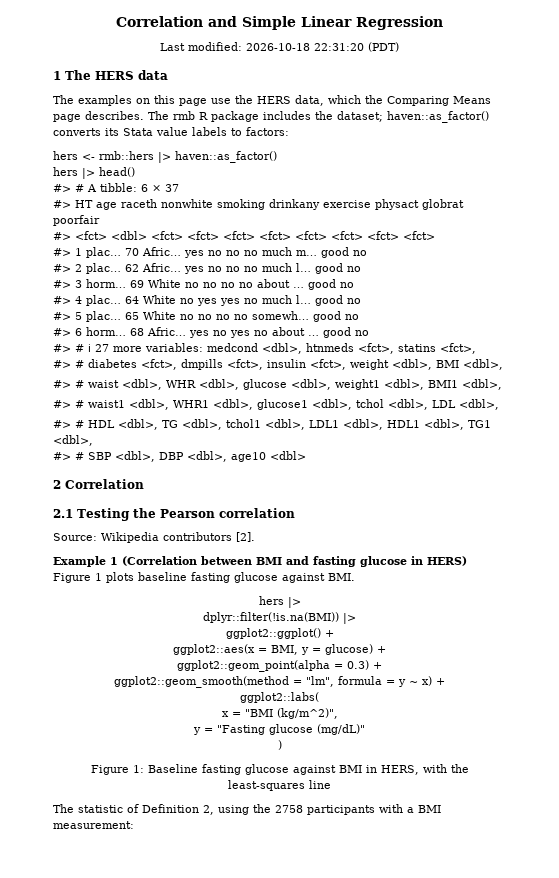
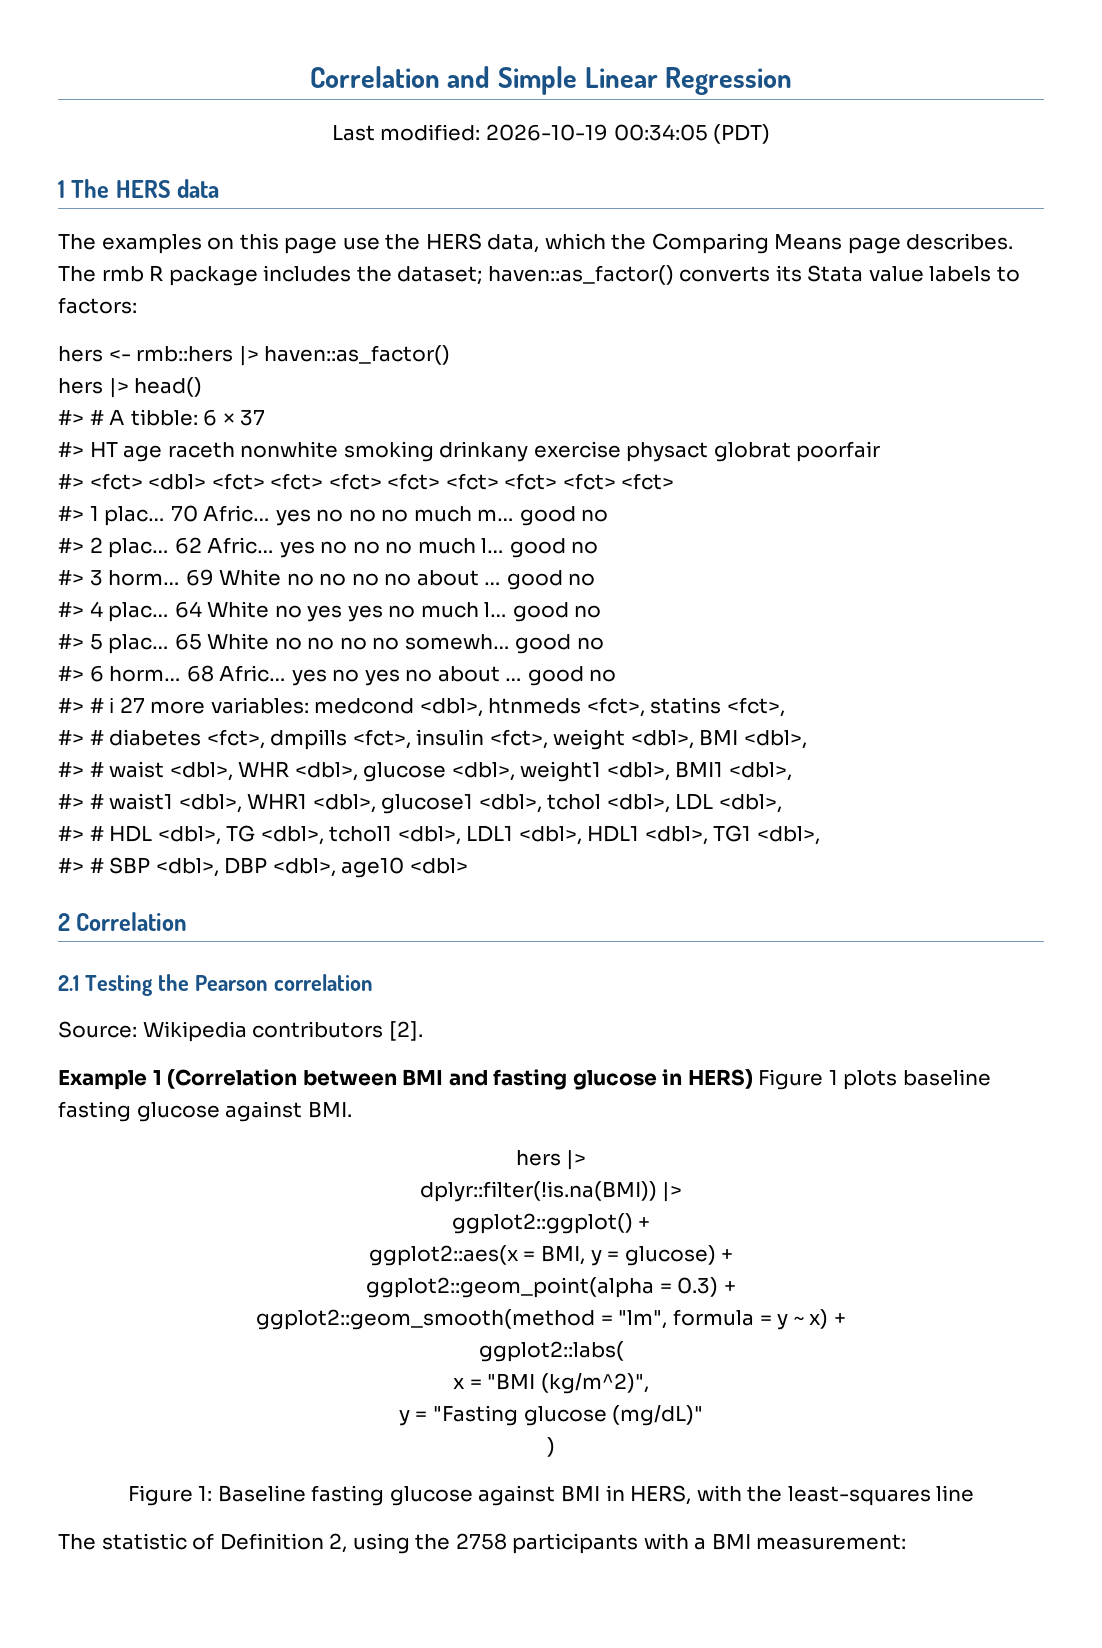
[246,43,364,51] 2026-10-18 22:31:20 -> [486,124,708,141] 2026-10-19 00:34:05

